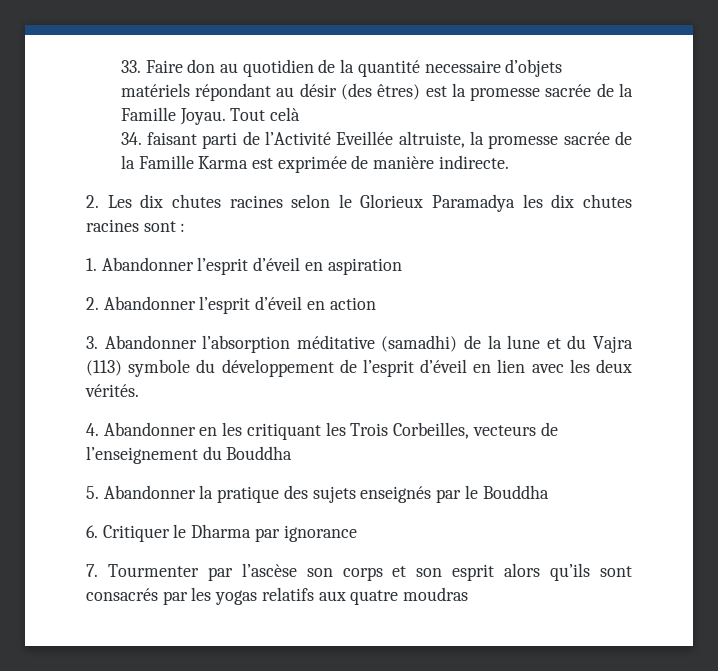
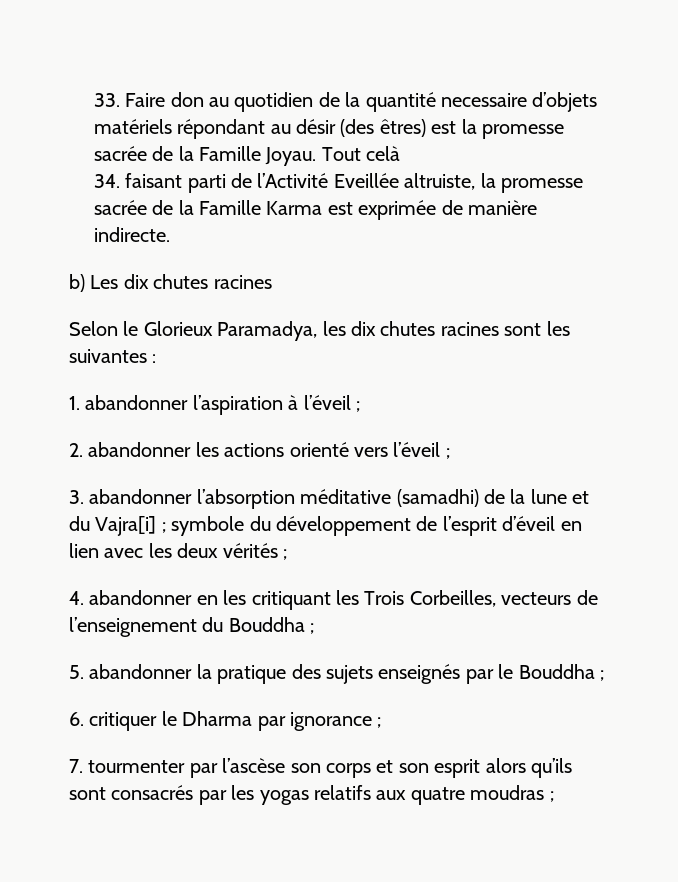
[86,195,99,208] 2. -> [69,274,85,292] b)
[291,194,331,208] selon -> [69,321,118,336] // Selon
[432,194,516,212] Paramadya -> [217,321,318,341] Paramadya,
(176, 226) none -> [546,321,570,336] [69,349,147,363] les suivantes
[101,257,402,275] [86,296,376,314] Abandonner l’esprit d’éveil en aspiration // 2. Abandonner l’esprit d’éveil en action -> [85,395,360,415] [69,442,450,459] abandonner l’aspiration à l’éveil ; // 2. abandonner les actions orienté vers l’éveil ;
[104,335,197,349] Abandonner -> [89,489,193,504] abandonner
[593,336,634,353] [86,360,122,376] Vajra (113) -> [95,516,166,536] Vajra[i] ;
[85,384,139,397] vérités. -> [222,543,287,560] vérités ;
[103,422,196,436] Abandonner -> [89,590,193,605] abandonner
(293, 453) none -> [310,623,315,634] ;
[103,485,196,499] Abandonner -> [89,664,193,679] abandonner
(549, 492) none -> [599,670,604,681] ;
[102,525,170,542] Critiquer -> [89,712,158,731] critiquer
(357, 533) none -> [377,717,382,728] ;
[107,564,199,577] Tourmenter -> [88,760,186,773] tourmenter
(469, 594) none -> [549,791,554,802] ;

